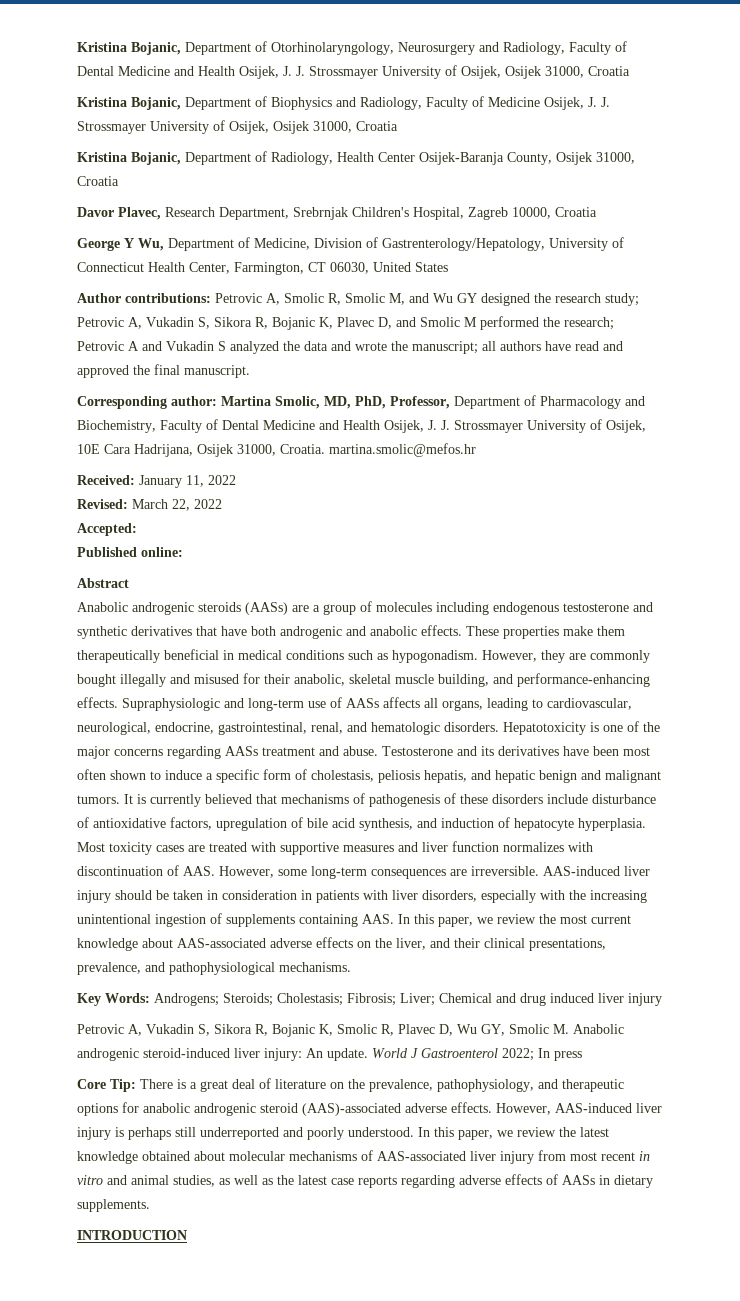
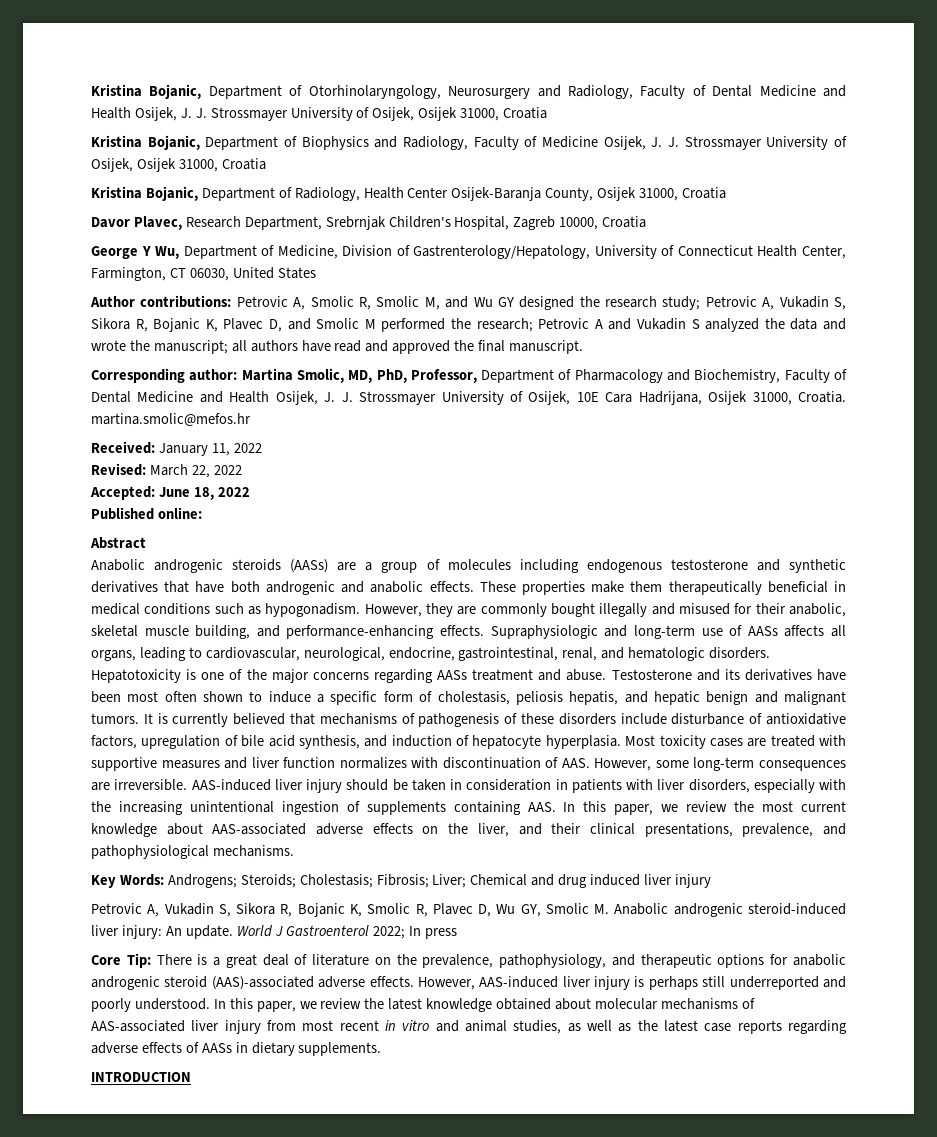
(137, 529) none -> [158,487,250,500] June 18, 2022

